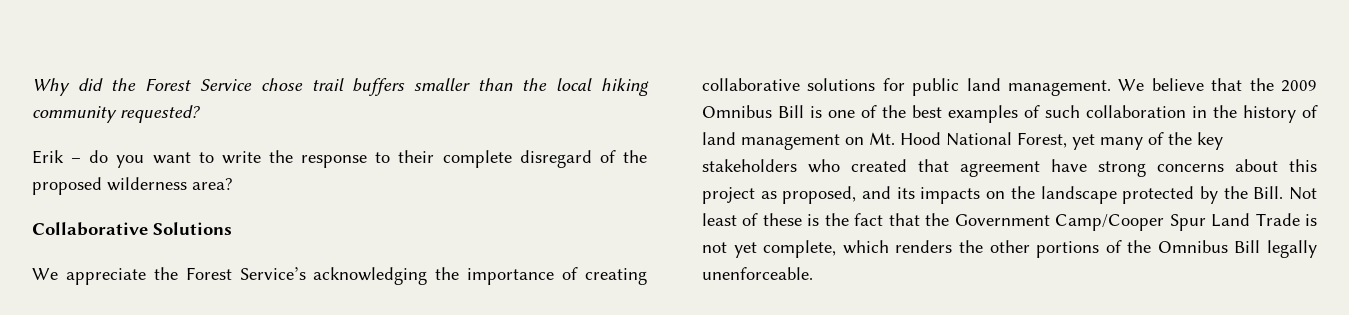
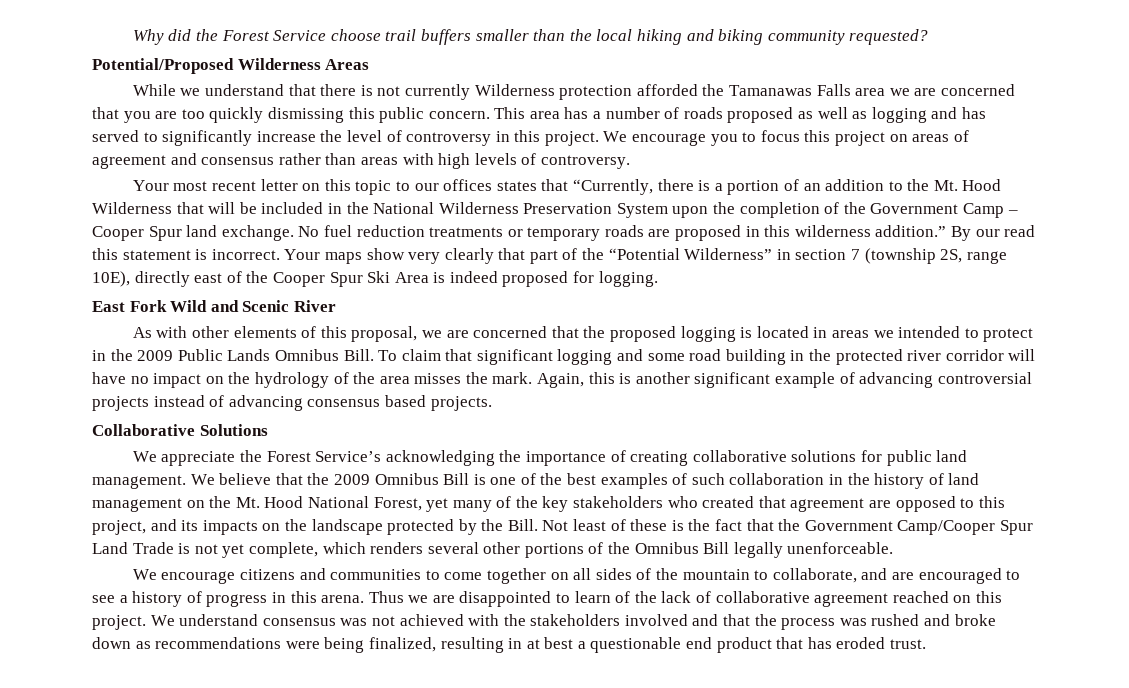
[260,78,303,91] chose -> [330,29,381,41] choose
(649, 87) none -> [686,29,764,45] and biking
[32,150,647,168] [32,177,233,195] Erik – do you want to write the response to their complete disregard of the proposed wilderness area? -> [92,58,370,74] [132,84,1015,100] [92,107,986,123] [92,130,969,146] [92,153,630,169] [132,179,1002,195] [92,202,1018,218] [92,225,1036,241] [92,248,1007,264] [92,271,658,287] [92,300,336,312] [132,326,1034,342] [92,349,1036,365] [92,372,1032,388] [92,395,492,411] Potential/Proposed Wilderness Areas // While we understand that there is not currently Wilderness protection afforded the Tamanawas Falls area we are concerned that you are too quickly dismissing this public concern. This area has a number of roads proposed as well as logging and has served to significantly increase the level of controversy in this project. We encourage you to focus this project on areas of agreement and consensus rather than areas with high levels of controversy. // Your most recent letter on this topic to our offices states that “Currently, there is a portion of an addition to the Mt. Hood Wilderness that will be included in the National Wilderness Preservation System upon the completion of the Government Camp – Cooper Spur land exchange. No fuel reduction treatments or temporary roads are proposed in this wilderness addition.” By our read this statement is incorrect. Your maps show very clearly that part of the “Potential Wilderness” in section 7 (township 2S, range 10E), directly east of the Cooper Spur Ski Area is indeed proposed for logging. // East Fork Wild and Scenic River // As with other elements of this proposal, we are concerned that the proposed logging is located in areas we intended to protect in the 2009 Public Lands Omnibus Bill. To claim that significant logging and some road building in the protected river corridor will have no impact on the hydrology of the area misses the mark. Again, this is another significant example of advancing controversial projects instead of advancing consensus based projects.
(864, 141) none -> [209,496,232,508] the
[1051,159,1317,177] [702,186,857,204] have strong concerns about this project as proposed, -> [869,496,1005,512] [92,520,146,535] are opposed to this project,
[958,240,983,253] the -> [427,542,479,554] several
(813, 273) none -> [132,568,1021,584] [92,591,1002,607] [92,614,996,630] [92,637,927,653] // We encourage citizens and communities to come together on all sides of the mountain to collaborate, and are encouraged to see a history of progress in this arena. Thus we are disappointed to learn of the lack of collaborative agreement reached on this project. We understand consensus was not achieved with the stakeholders involved and that the process was rushed and broke down as recommendations were being finalized, resulting in at best a questionable end product that has eroded trust.

